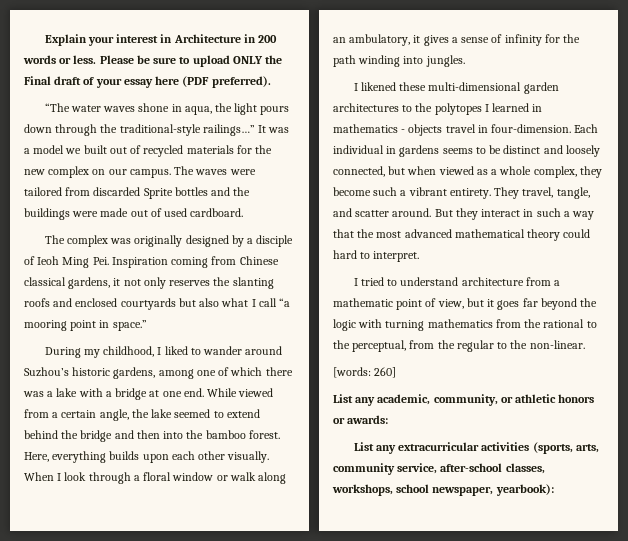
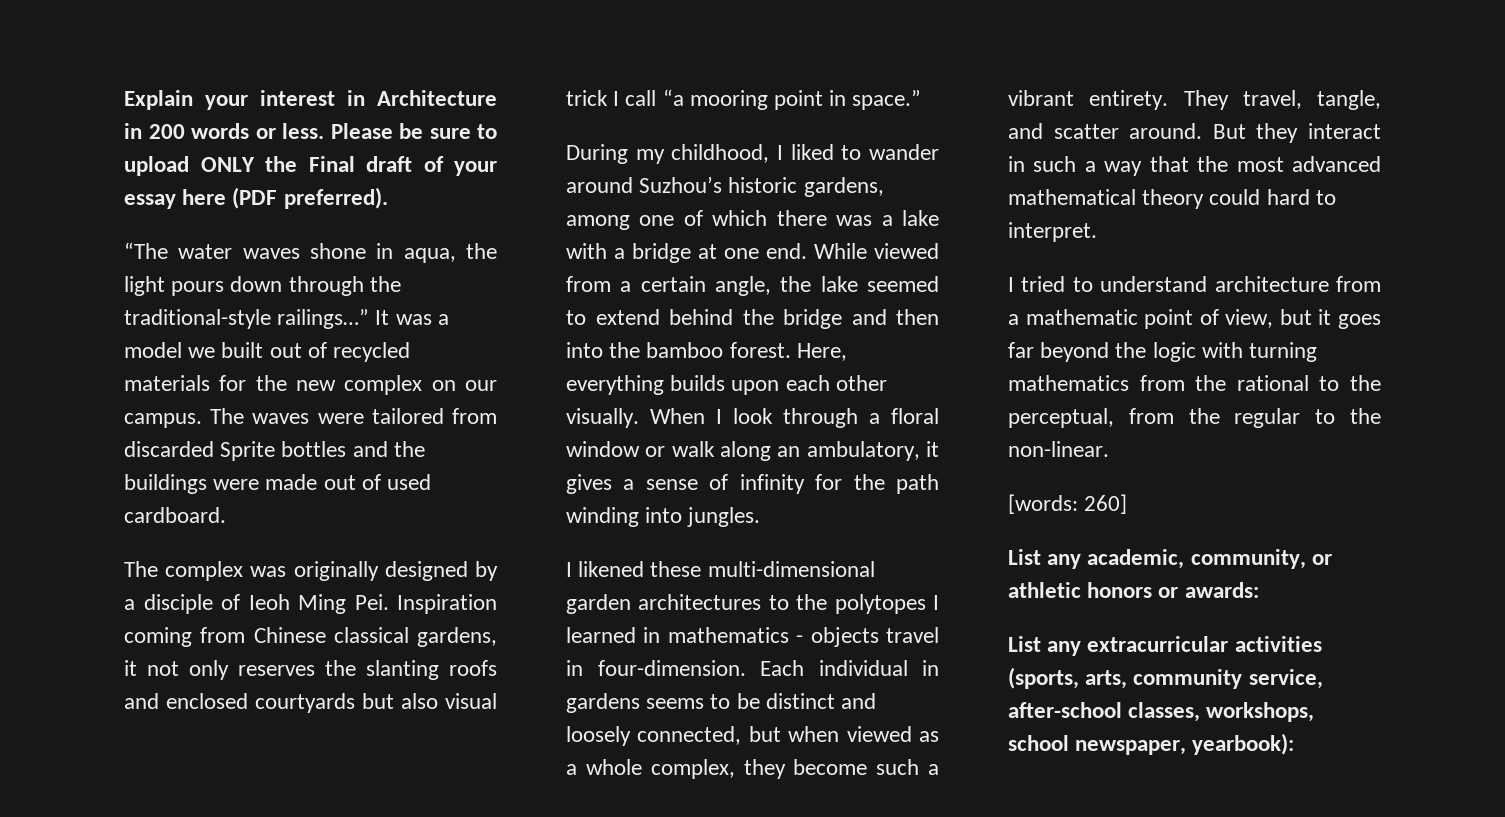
[221,298,249,307] what -> [445,693,497,709] [566,90,608,106] visual trick

